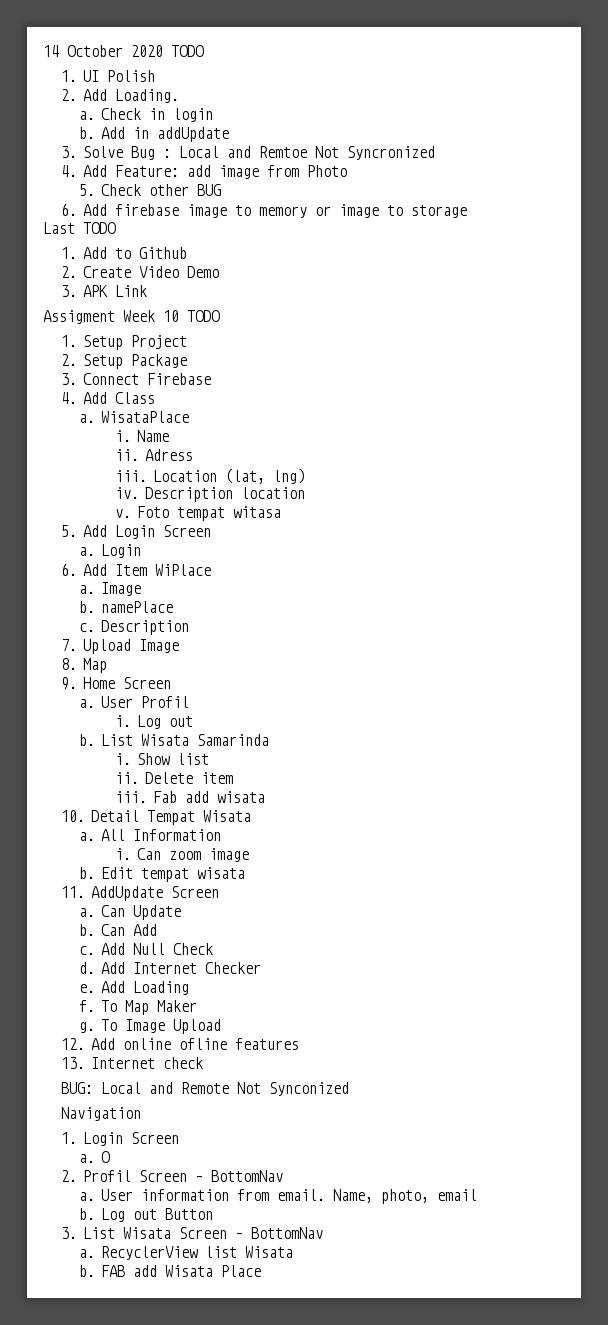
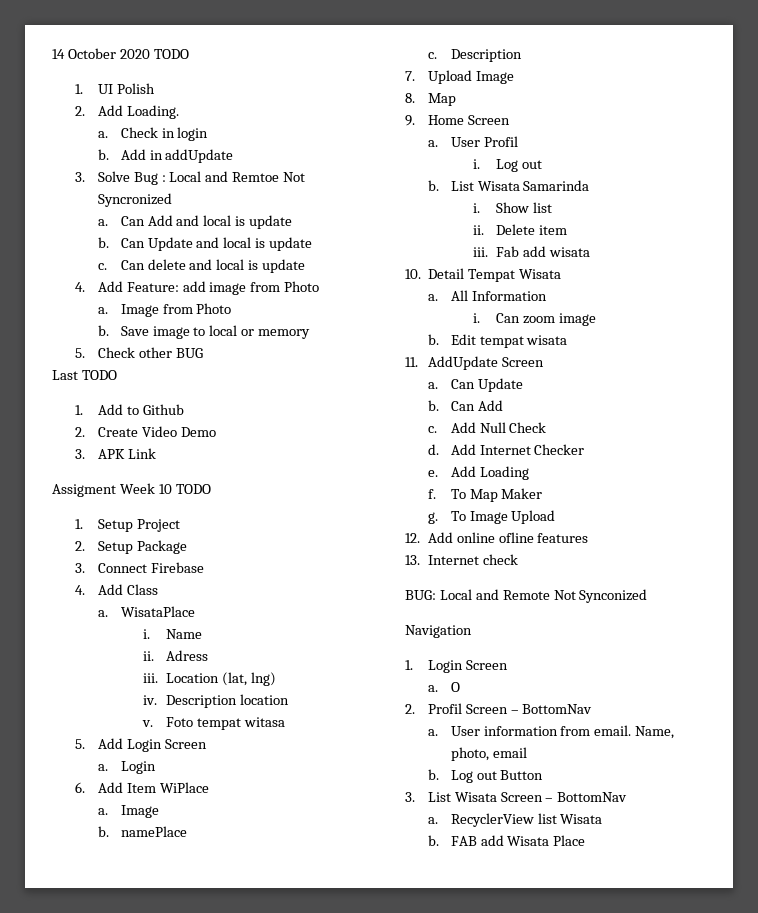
(436, 153) none -> [97,215,293,229] [97,237,313,251] [97,259,306,273] // a. Can Add and local is update // b. Can Update and local is update // c. Can delete and local is update
[79,184,222,196] [61,203,468,218] 5. Check other BUG // 6. Add firebase image to memory or image to storage -> [97,303,232,317] [97,325,311,339] [74,347,203,358] a. Image from Photo // b. Save image to local or memory // 5. Check other BUG

